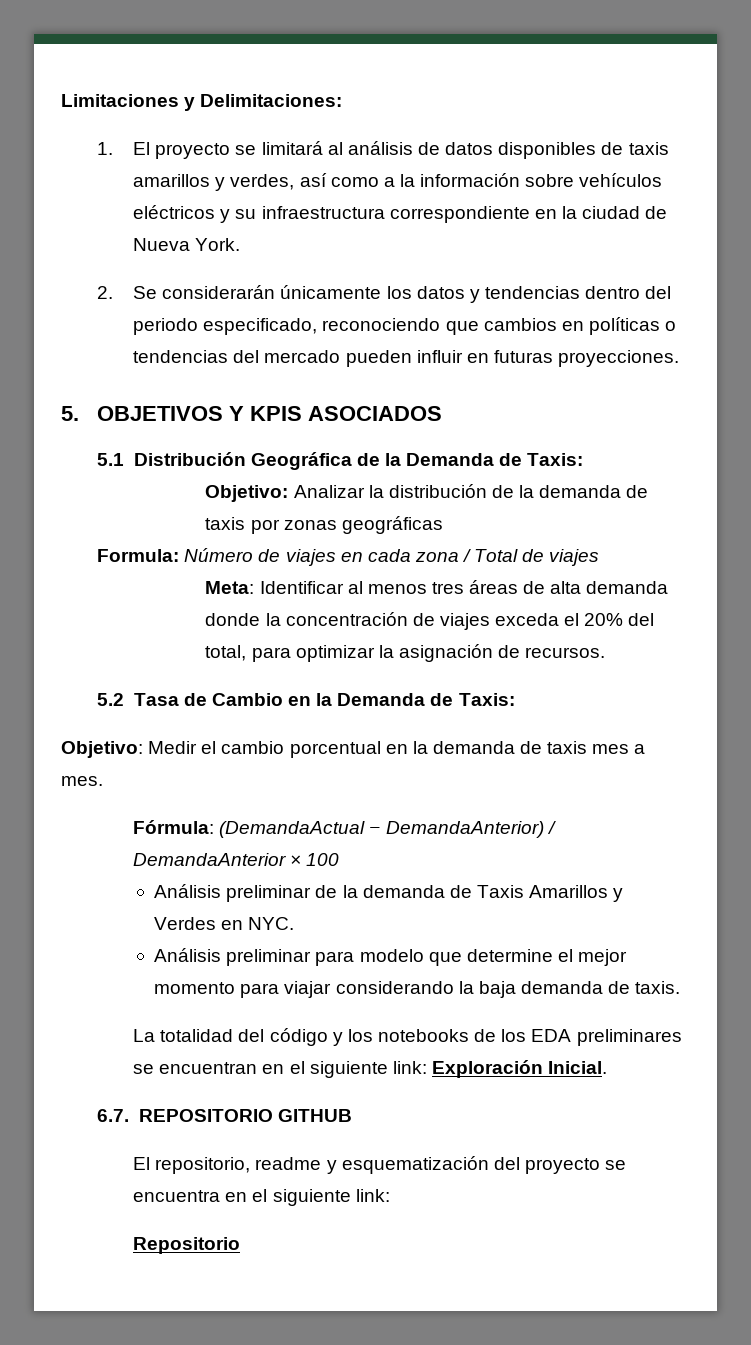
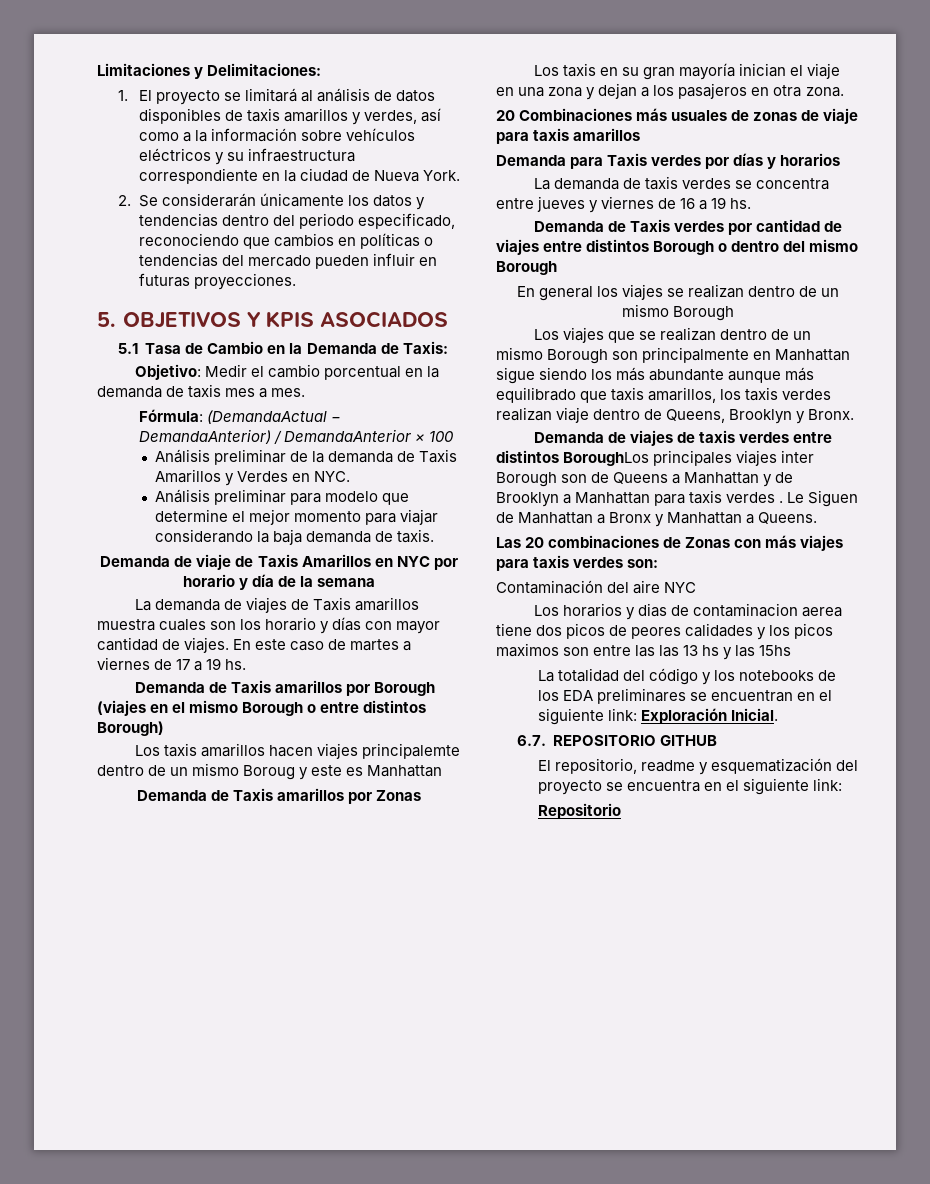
[133,452,584,470] [205,484,649,502] [205,516,443,534] [97,548,600,566] [205,580,669,594] [205,612,655,630] [205,644,606,662] [97,693,125,706] Distribución Geográfica de la Demanda de Taxis: // Objetivo: Analizar la distribución de la demanda de taxis por zonas geográficas // Formula: Número de viajes en cada zona / Total de viajes // Meta: Identificar al menos tres áreas de alta demanda donde la concentración de viajes exceda el 20% del total, para optimizar la asignación de recursos. // 5.2 -> (138, 348) none
(681, 987) none -> [100,554,458,570] [182,574,376,590] [134,597,419,613] [97,617,441,634] [97,637,412,653] [97,657,247,671] [134,680,435,696] [97,700,427,716] [97,721,164,736] [134,743,460,759] [97,763,443,780] [136,788,422,804] [533,63,841,80] [496,83,844,100] [496,108,859,124] [496,128,641,144] [496,153,841,169] [533,176,829,190] [496,196,752,213] [533,219,842,235] [496,239,859,255] [496,261,557,275] [516,284,840,301] [621,304,735,321] [533,327,812,343] [496,347,851,364] [496,367,815,384] [496,387,832,403] [496,407,855,424] [533,430,832,446] [496,450,815,466] [496,472,794,487] [496,490,859,507] [496,512,818,527] [496,535,844,551] [496,555,659,571] [496,580,697,594] [533,603,842,620] [496,623,834,640] [496,643,792,660] // Demanda de viaje de Taxis Amarillos en NYC por horario y día de la semana // La demanda de viajes de Taxis amarillos muestra cuales son los horario y días con mayor cantidad de viajes. En este caso de martes a viernes de 17 a 19 hs. // Demanda de Taxis amarillos por Borough (viajes en el mismo Borough o entre distintos Borough) // Los taxis amarillos hacen viajes principalemte dentro de un mismo Boroug y este es Manhattan // Demanda de Taxis amarillos por Zonas // Los taxis en su gran mayoría inician el viaje en una zona y dejan a los pasajeros en otra zona. // 20 Combinaciones más usuales de zonas de viaje para taxis amarillos // Demanda para Taxis verdes por días y horarios // La demanda de taxis verdes se concentra entre jueves y viernes de 16 a 19 hs. // Demanda de Taxis verdes por cantidad de viajes entre distintos Borough o dentro del mismo Borough // En general los viajes se realizan dentro de un mismo Borough // Los viajes que se realizan dentro de un mismo Borough son principalmente en Manhattan sigue siendo los más abundante aunque más equilibrado que taxis amarillos, los taxis verdes realizan viaje dentro de Queens, Brooklyn y Bronx. // Demanda de viajes de taxis verdes entre distintos BoroughLos principales viajes inter Borough son de Queens a Manhattan y de Brooklyn a Manhattan para taxis verdes . Le Siguen de Manhattan a Bronx y Manhattan a Queens. // Las 20 combinaciones de Zonas con más viajes para taxis verdes son: // Contaminación del aire NYC // Los horarios y dias de contaminacion aerea tiene dos picos de peores calidades y los picos maximos son entre las las 13 hs y las 15hs

